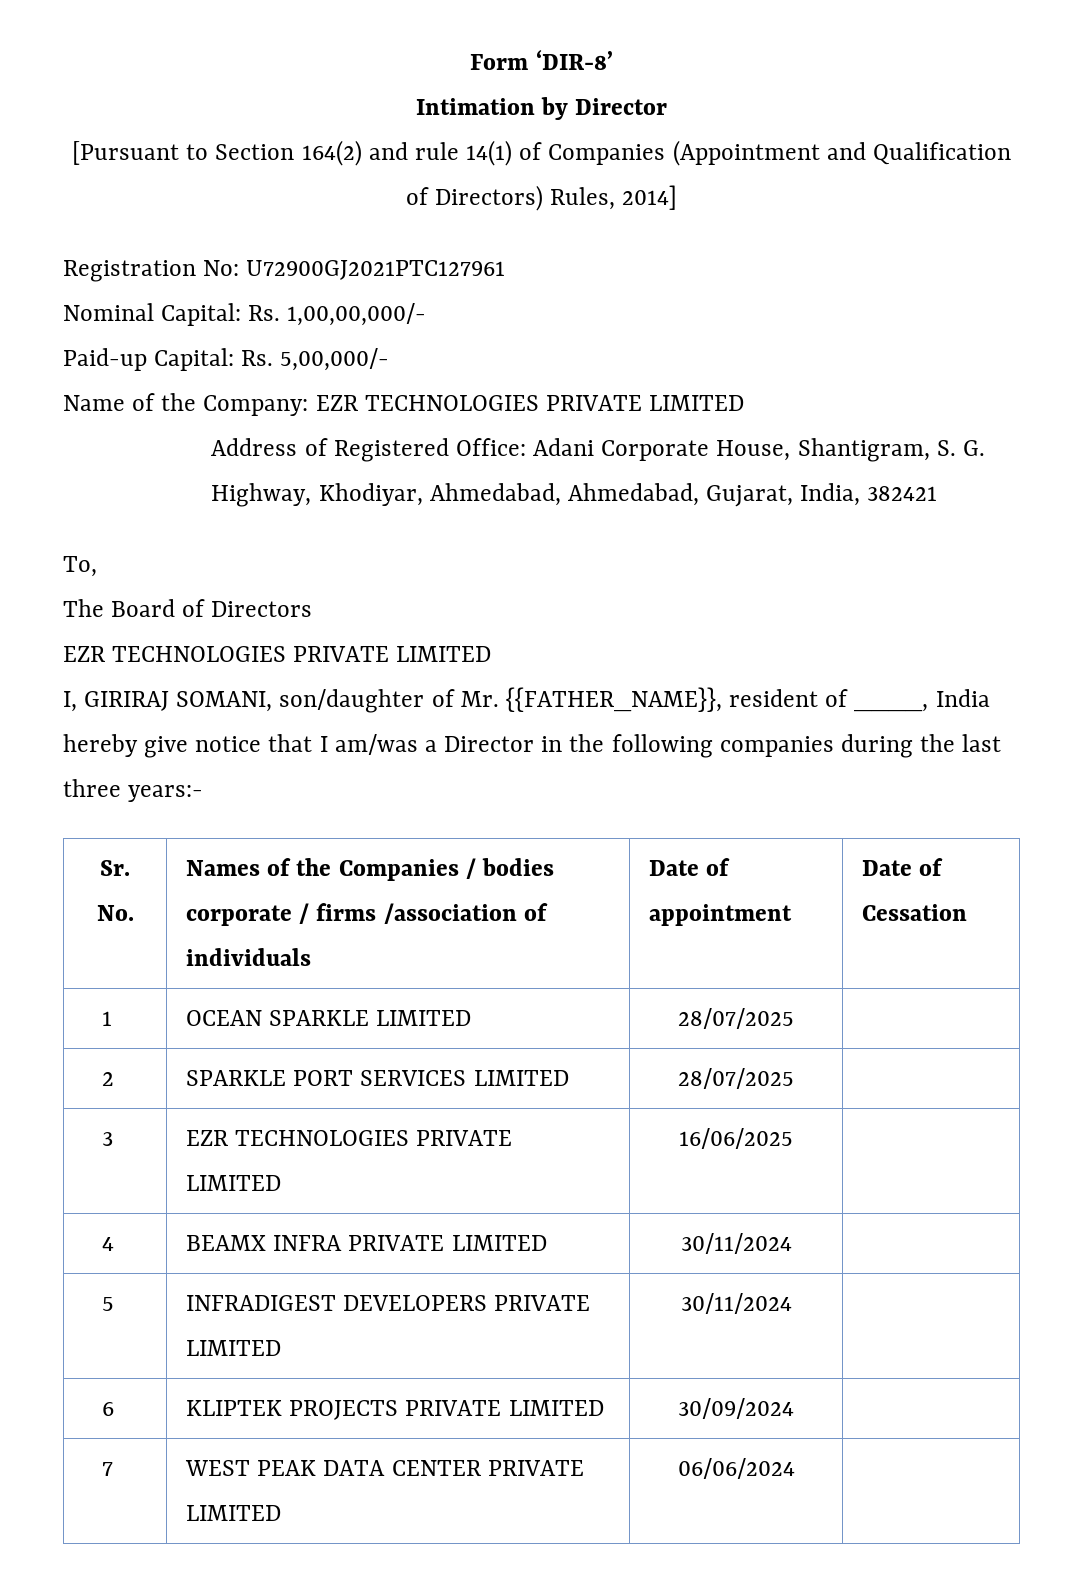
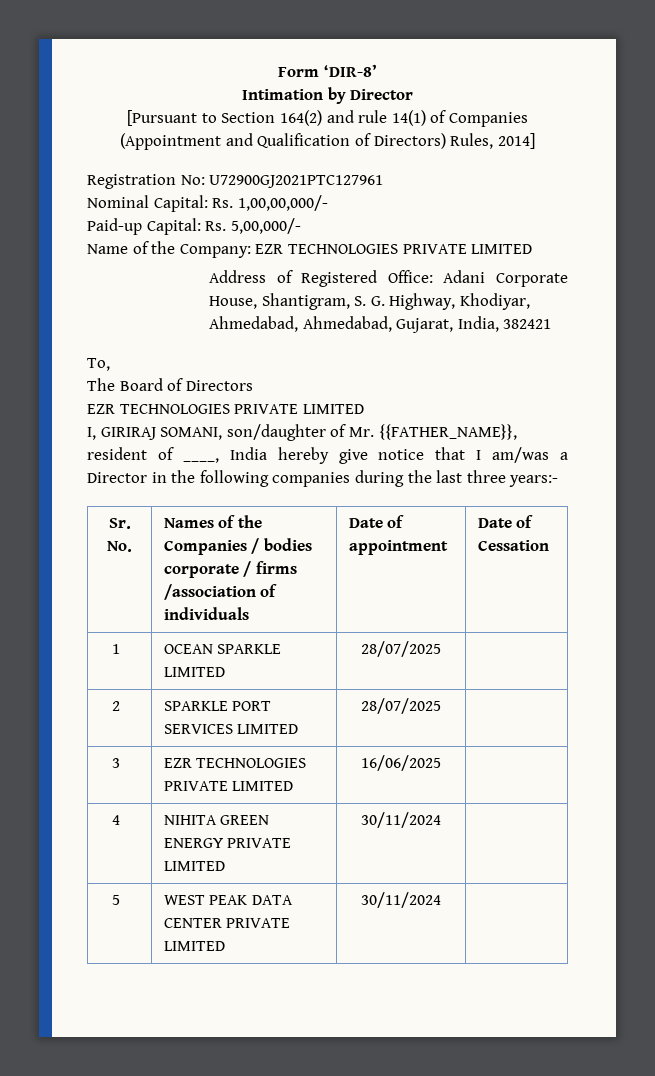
[186,1235,343,1251] BEAMX INFRA -> [163,815,270,825] [163,838,223,848] NIHITA GREEN ENERGY
[186,1295,591,1311] [186,1340,282,1356] [680,1293,792,1314] [102,1402,115,1416] [186,1400,604,1420] [678,1398,794,1419] [102,1462,114,1476] | INFRADIGEST DEVELOPERS PRIVATE LIMITED | 30/11/2024 | // 6 | KLIPTEK PROJECTS PRIVATE LIMITED | 30/09/2024 | // 7 -> (120, 900) none
[677,1458,795,1479] 06/06/2024 -> [361,892,441,908] 30/11/2024

